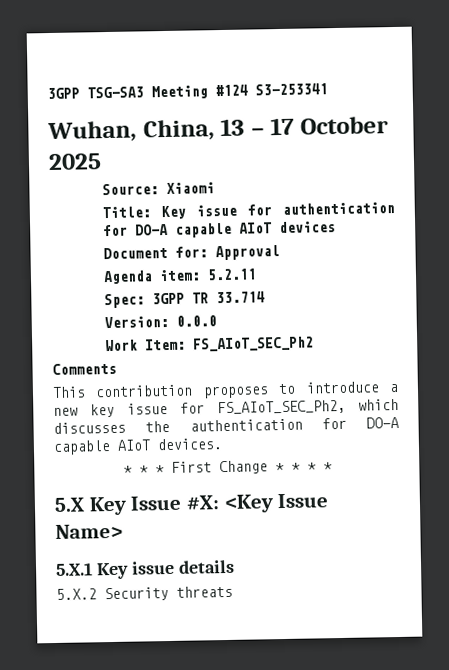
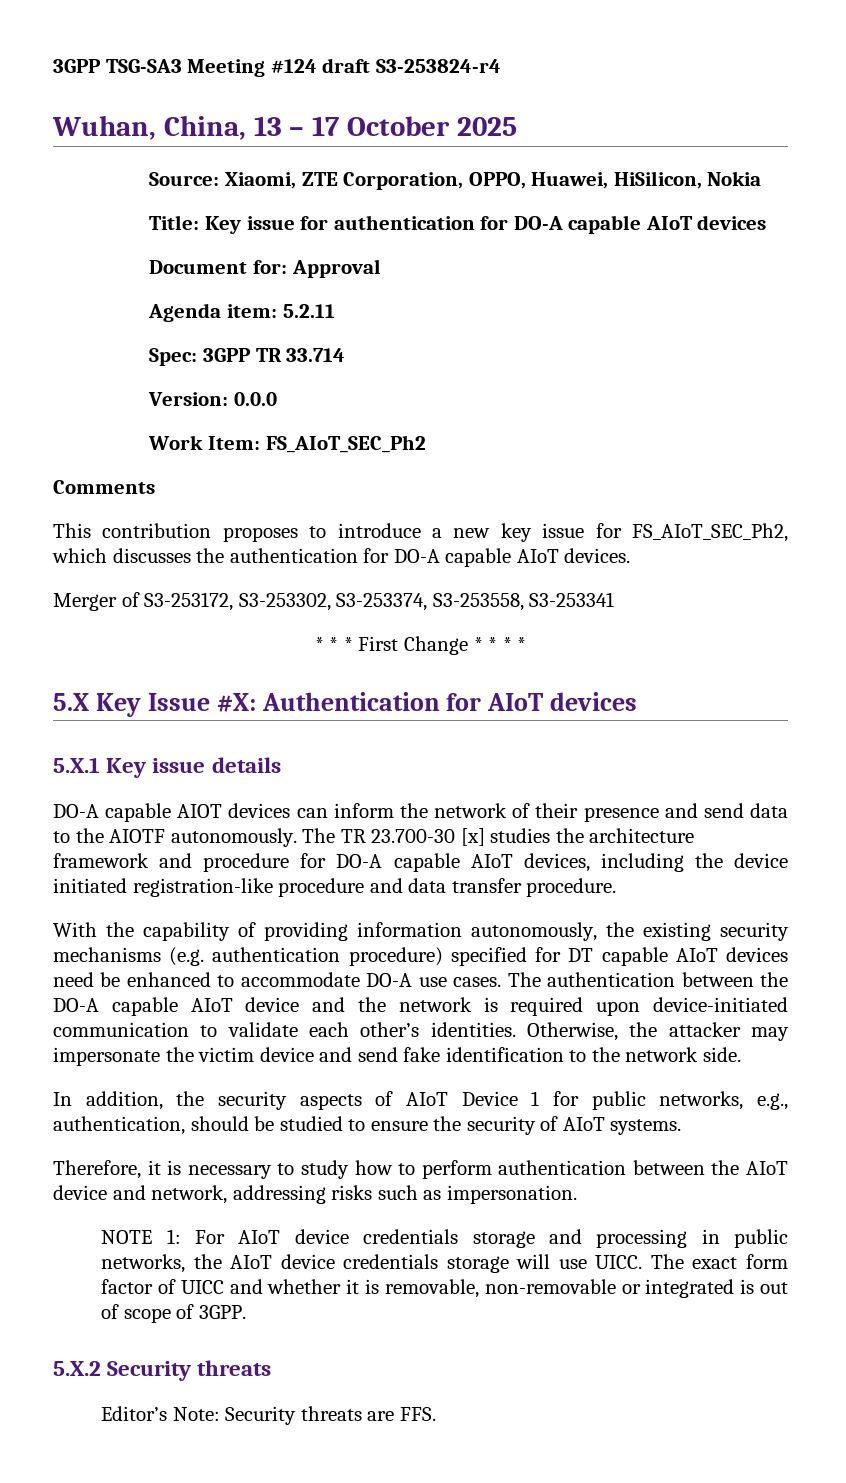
[255,83,328,96] S3-253341 -> [322,58,501,73] draft S3-253824-r4
[166,182,216,194] Xiaomi -> [225,171,762,190] Xiaomi, ZTE Corporation, OPPO, Huawei, HiSilicon, Nokia
(222, 444) none -> [53,592,615,611] // Merger of S3-253172, S3-253302, S3-253374, S3-253558, S3-253341
[223,493,330,514] [55,523,123,539] <Key Issue Name> -> [261,692,638,711] Authentication for AIoT devices
[56,585,233,602] 5.X.2 Security threats -> [53,803,788,822] [53,828,695,847] [53,853,789,872] [53,878,617,897] [53,922,789,941] [53,947,788,966] [53,972,788,987] [53,997,788,1016] [53,1022,790,1041] [53,1047,741,1066] [53,1091,788,1110] [53,1116,682,1135] [53,1160,789,1179] [53,1185,577,1204] [101,1229,788,1248] [101,1254,788,1273] [101,1279,789,1298] [101,1304,246,1323] [53,1360,272,1381] [101,1406,436,1425] DO-A capable AIOT devices can inform the network of their presence and send data to the AIOTF autonomously. The TR 23.700-30 [x] studies the architecture framework and procedure for DO-A capable AIoT devices, including the device initiated registration-like procedure and data transfer procedure. // With the capability of providing information autonomously, the existing security mechanisms (e.g. authentication procedure) specified for DT capable AIoT devices need be enhanced to accommodate DO-A use cases. The authentication between the DO-A capable AIoT device and the network is required upon device-initiated communication to validate each other’s identities. Otherwise, the attacker may impersonate the victim device and send fake identification to the network side. // In addition, the security aspects of AIoT Device 1 for public networks, e.g., authentication, should be studied to ensure the security of AIoT systems. // Therefore, it is necessary to study how to perform authentication between the AIoT device and network, addressing risks such as impersonation. // NOTE 1: For AIoT device credentials storage and processing in public networks, the AIoT device credentials storage will use UICC. The exact form factor of UICC and whether it is removable, non-removable or integrated is out of scope of 3GPP. // 5.X.2 Security threats // Editor’s Note: Security threats are FFS.

